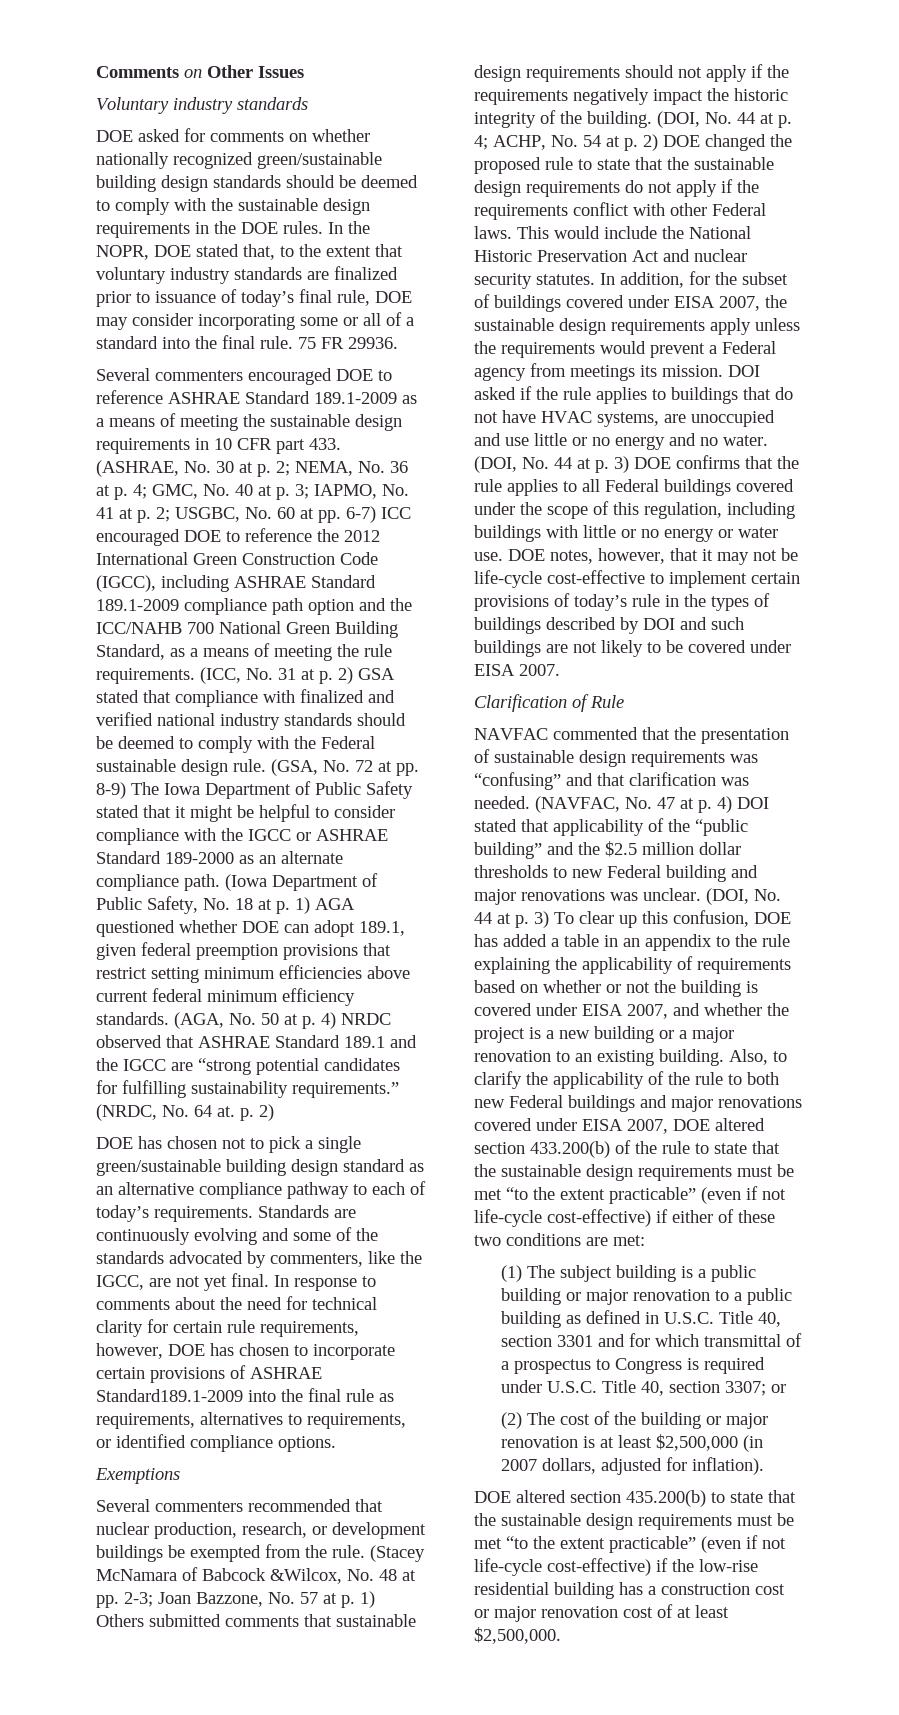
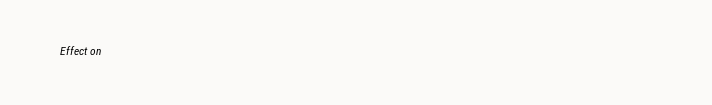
[96,65,304,78] [96,97,308,114] [96,128,370,142] [96,152,382,169] [96,175,418,192] [96,198,370,215] [96,221,370,238] [96,244,403,260] [96,266,398,284] [96,289,412,307] [96,312,414,330] [96,335,398,349] [96,368,392,385] [96,390,417,404] [96,413,402,431] [96,438,341,454] [96,460,408,477] [96,484,409,500] [96,506,411,523] [96,528,380,546] [96,552,378,565] [96,575,376,592] [96,598,412,615] [96,621,398,638] [96,643,392,661] [96,667,395,684] [96,689,395,707] [96,712,406,730] [96,736,375,753] [96,759,419,776] [96,781,413,799] [96,804,395,822] [96,828,388,845] [96,851,343,864] [96,873,378,891] [96,896,355,914] [96,920,405,937] [96,942,391,960] [96,965,410,983] [96,988,355,1006] [96,1012,391,1029] [96,1035,417,1048] [96,1058,400,1075] [96,1080,399,1098] [96,1104,274,1121] [96,1136,361,1153] [96,1159,424,1176] [96,1181,426,1199] [96,1205,356,1222] [96,1227,378,1245] [96,1251,422,1268] [96,1273,376,1291] [96,1296,377,1310] [96,1319,359,1337] [96,1343,395,1360] [96,1365,322,1383] [96,1388,394,1402] [96,1412,406,1429] [96,1434,336,1452] [95,1468,180,1484] [96,1499,383,1512] [96,1522,426,1539] [96,1544,425,1562] [96,1567,416,1584] [96,1591,375,1608] [96,1614,416,1627] [474,64,789,82] [474,88,788,105] [474,110,792,128] [474,134,792,151] [474,157,774,174] [474,179,759,197] [474,202,766,220] [474,226,751,239] [474,249,747,262] [474,271,788,289] [474,294,787,312] [474,318,800,335] [474,341,776,358] [474,363,760,381] [474,386,793,404] [474,410,775,427] [474,433,768,450] [474,455,799,473] [474,479,794,496] [474,501,795,519] [474,525,778,542] [474,548,798,565] [474,570,800,588] [474,593,770,611] [474,617,744,634] [474,640,791,657] [474,664,560,676] [474,694,624,712] [474,727,789,744] [474,749,758,767] [474,772,749,790] [474,796,769,813] [474,818,748,836] [474,841,741,859] [474,865,758,882] [474,888,781,905] [474,910,791,928] [474,934,790,951] [474,956,791,974] [474,980,758,997] [474,1003,789,1019] [474,1026,734,1043] [474,1049,787,1066] [474,1071,779,1089] [474,1095,802,1112] [474,1118,765,1134] [474,1140,780,1158] [474,1164,794,1181] [474,1186,786,1204] [474,1209,775,1227] [474,1233,645,1246] [500,1265,756,1282] [500,1288,792,1305] [500,1310,781,1328] [500,1333,802,1347] [500,1357,765,1374] [500,1380,786,1396] [500,1411,768,1429] [500,1434,763,1452] [500,1457,764,1475] [474,1490,796,1507] [474,1513,794,1530] [474,1535,786,1553] [474,1558,758,1576] [474,1582,785,1599] [474,1604,729,1622] [474,1627,561,1644] Comments on Other Issues // Voluntary industry standards // DOE asked for comments on whether nationally recognized green/sustainable building design standards should be deemed to comply with the sustainable design requirements in the DOE rules. In the NOPR, DOE stated that, to the extent that voluntary industry standards are finalized prior to issuance of today’s final rule, DOE may consider incorporating some or all of a standard into the final rule. 75 FR 29936. // Several commenters encouraged DOE to reference ASHRAE Standard 189.1-2009 as a means of meeting the sustainable design requirements in 10 CFR part 433. (ASHRAE, No. 30 at p. 2; NEMA, No. 36 at p. 4; GMC, No. 40 at p. 3; IAPMO, No. 41 at p. 2; USGBC, No. 60 at pp. 6-7) ICC encouraged DOE to reference the 2012 International Green Construction Code (IGCC), including ASHRAE Standard 189.1-2009 compliance path option and the ICC/NAHB 700 National Green Building Standard, as a means of meeting the rule requirements. (ICC, No. 31 at p. 2) GSA stated that compliance with finalized and verified national industry standards should be deemed to comply with the Federal sustainable design rule. (GSA, No. 72 at pp. 8-9) The Iowa Department of Public Safety stated that it might be helpful to consider compliance with the IGCC or ASHRAE Standard 189-2000 as an alternate compliance path. (Iowa Department of Public Safety, No. 18 at p. 1) AGA questioned whether DOE can adopt 189.1, given federal preemption provisions that restrict setting minimum efficiencies above current federal minimum efficiency standards. (AGA, No. 50 at p. 4) NRDC observed that ASHRAE Standard 189.1 and the IGCC are “strong potential candidates for fulfilling sustainability requirements.” (NRDC, No. 64 at. p. 2) // DOE has chosen not to pick a single green/sustainable building design standard as an alternative compliance pathway to each of today’s requirements. Standards are continuously evolving and some of the standards advocated by commenters, like the IGCC, are not yet final. In response to comments about the need for technical clarity for certain rule requirements, however, DOE has chosen to incorporate certain provisions of ASHRAE Standard189.1-2009 into the final rule as requirements, alternatives to requirements, or identified compliance options. // Exemptions // Several commenters recommended that nuclear production, research, or development buildings be exempted from the rule. (Stacey McNamara of Babcock &Wilcox, No. 48 at pp. 2-3; Joan Bazzone, No. 57 at p. 1) Others submitted comments that sustainable design requirements should not apply if the requirements negatively impact the historic integrity of the building. (DOI, No. 44 at p. 4; ACHP, No. 54 at p. 2) DOE changed the proposed rule to state that the sustainable design requirements do not apply if the requirements conflict with other Federal laws. This would include the National Historic Preservation Act and nuclear security statutes. In addition, for the subset of buildings covered under EISA 2007, the sustainable design requirements apply unless the requirements would prevent a Federal agency from meetings its mission. DOI asked if the rule applies to buildings that do not have HVAC systems, are unoccupied and use little or no energy and no water. (DOI, No. 44 at p. 3) DOE confirms that the rule applies to all Federal buildings covered under the scope of this regulation, including buildings with little or no energy or water use. DOE notes, however, that it may not be life-cycle cost-effective to implement certain provisions of today’s rule in the types of buildings described by DOI and such buildings are not likely to be covered under EISA 2007. // Clarification of Rule // NAVFAC commented that the presentation of sustainable design requirements was “confusing” and that clarification was needed. (NAVFAC, No. 47 at p. 4) DOI stated that applicability of the “public building” and the $2.5 million dollar thresholds to new Federal building and major renovations was unclear. (DOI, No. 44 at p. 3) To clear up this confusion, DOE has added a table in an appendix to the rule explaining the applicability of requirements based on whether or not the building is covered under EISA 2007, and whether the project is a new building or a major renovation to an existing building. Also, to clarify the applicability of the rule to both new Federal buildings and major renovations covered under EISA 2007, DOE altered section 433.200(b) of the rule to state that the sustainable design requirements must be met “to the extent practicable” (even if not life-cycle cost-effective) if either of these two conditions are met: // (1) The subject building is a public building or major renovation to a public building as defined in U.S.C. Title 40, section 3301 and for which transmittal of a prospectus to Congress is required under U.S.C. Title 40, section 3307; or // (2) The cost of the building or major renovation is at least $2,500,000 (in 2007 dollars, adjusted for inflation). // DOE altered section 435.200(b) to state that the sustainable design requirements must be met “to the extent practicable” (even if not life-cycle cost-effective) if the low-rise residential building has a construction cost or major renovation cost of at least $2,500,000. -> [60,46,102,55] Effect on

